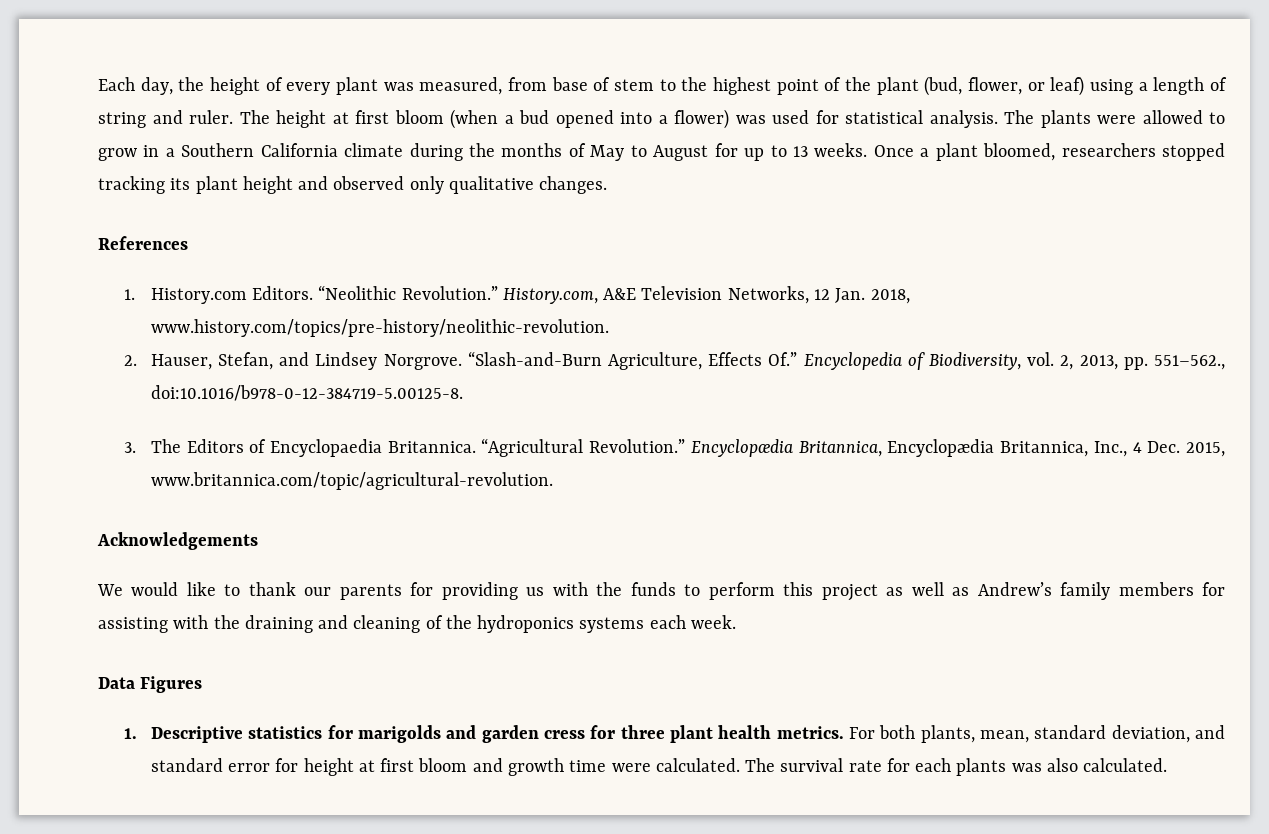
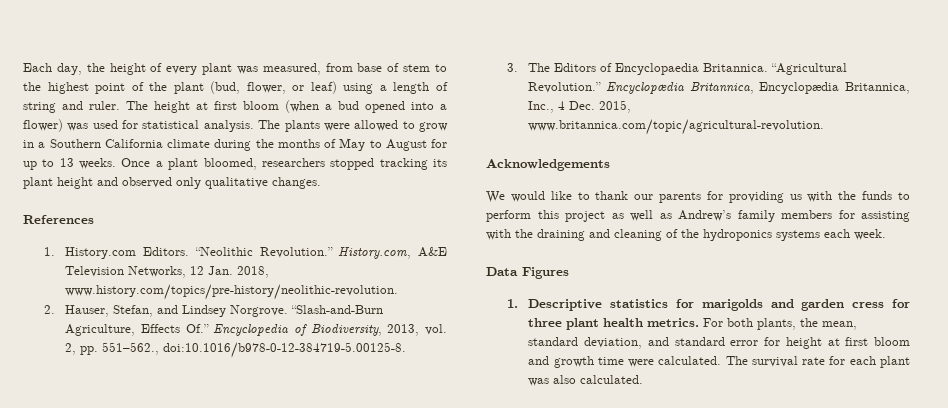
(1022, 361) none -> [387,324,420,336] 2013,
[1079,355,1118,370] 2013, -> (77, 349) none
(975, 734) none -> [800,318,819,327] the
[956,758,1007,776] plants -> [880,356,910,368] plant

